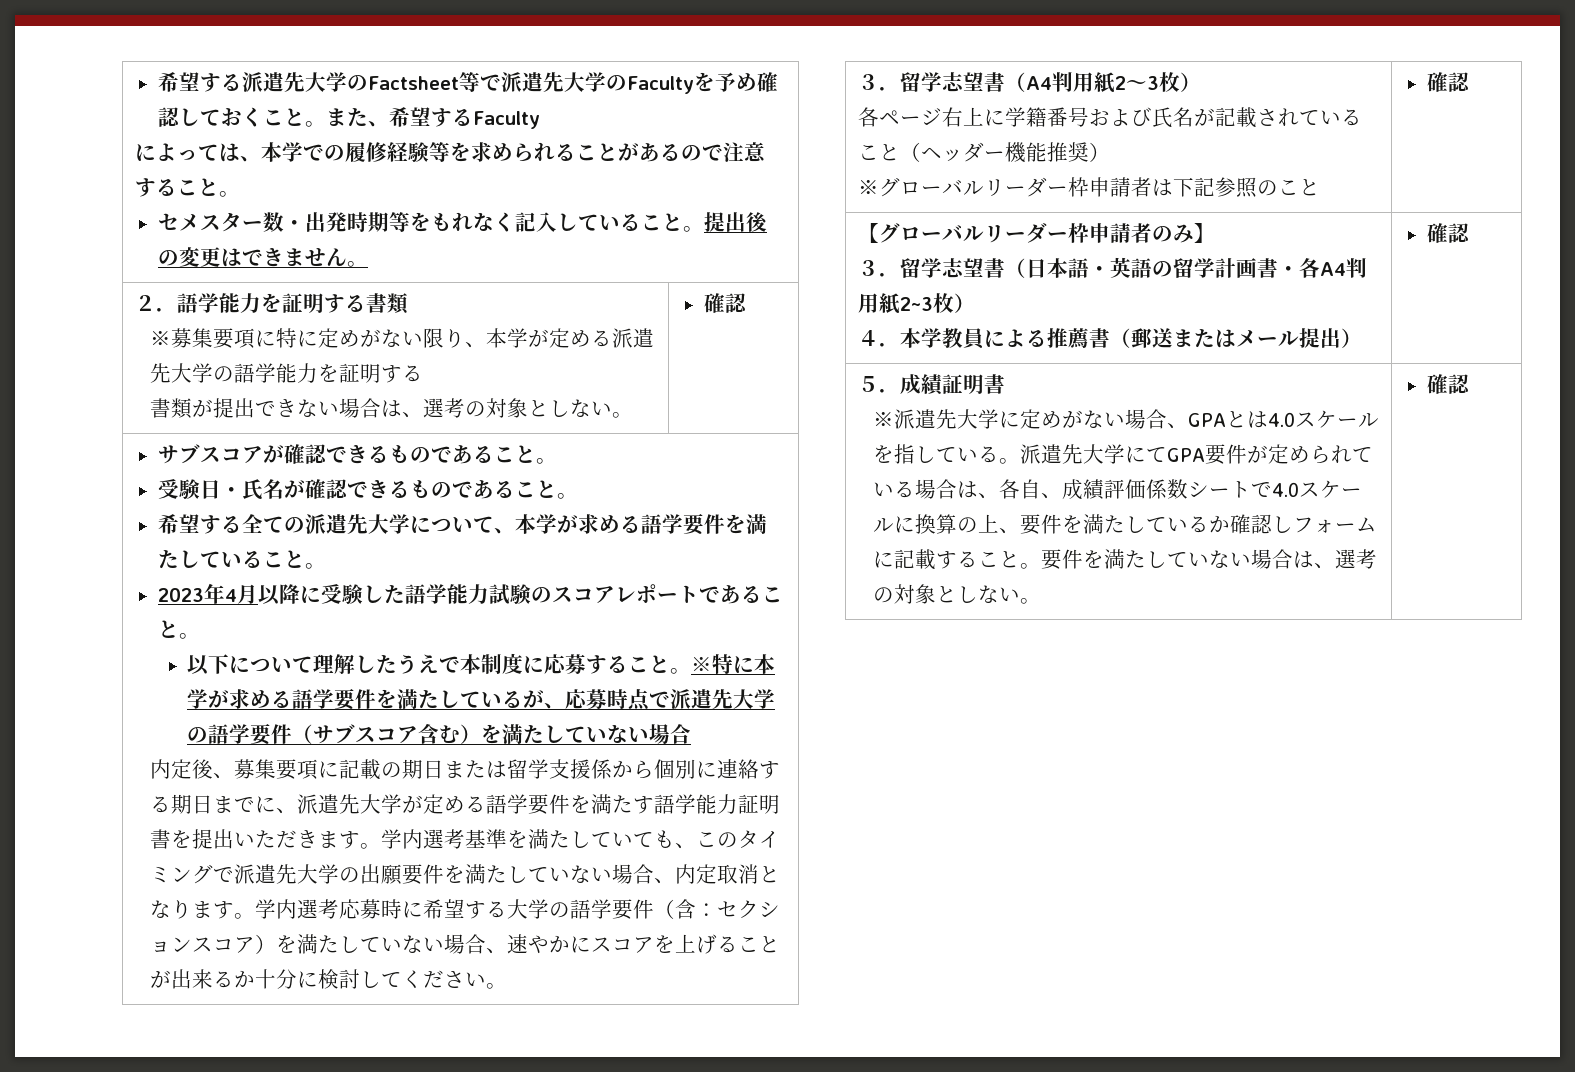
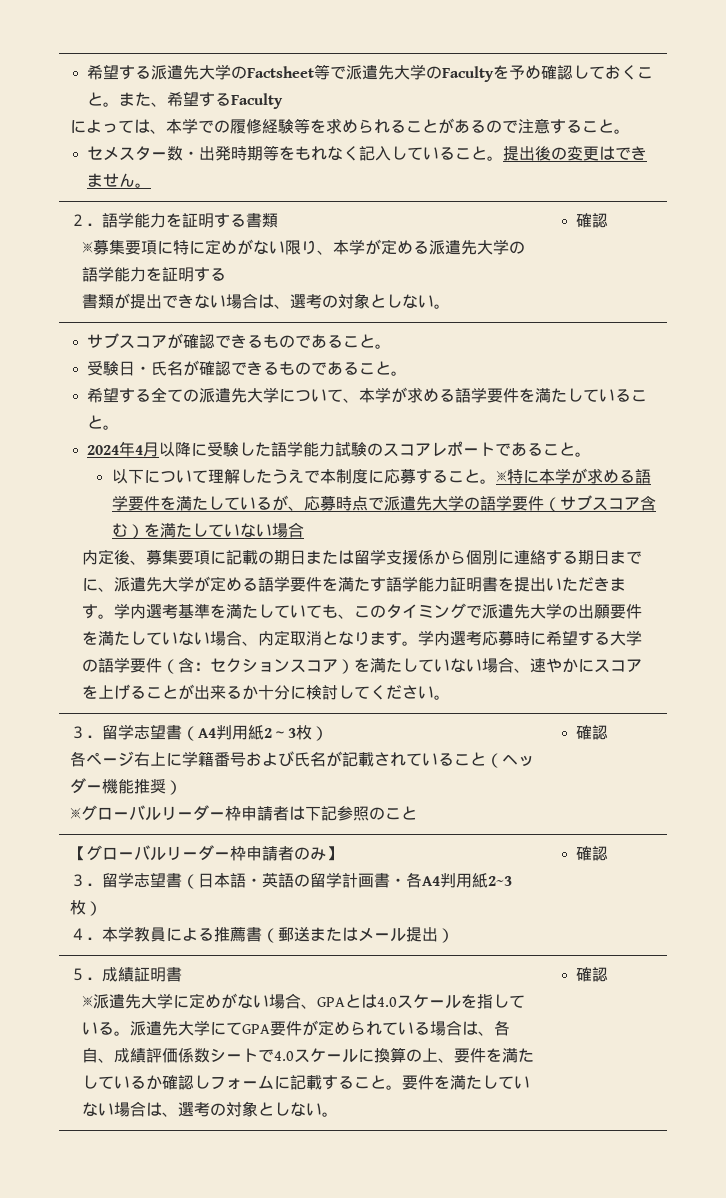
[157,588,204,602] 2023 -> [87,445,120,455] 2024

